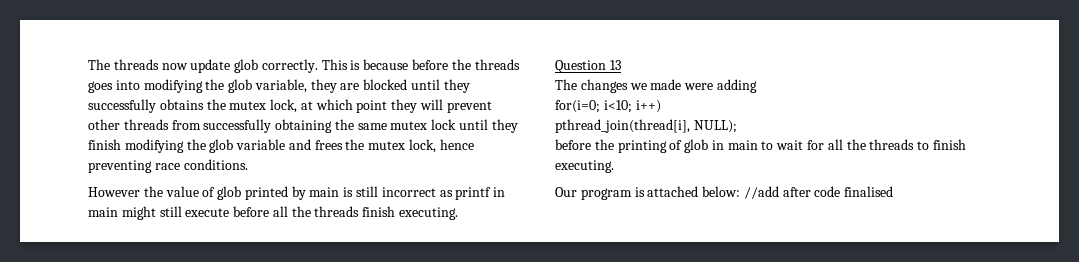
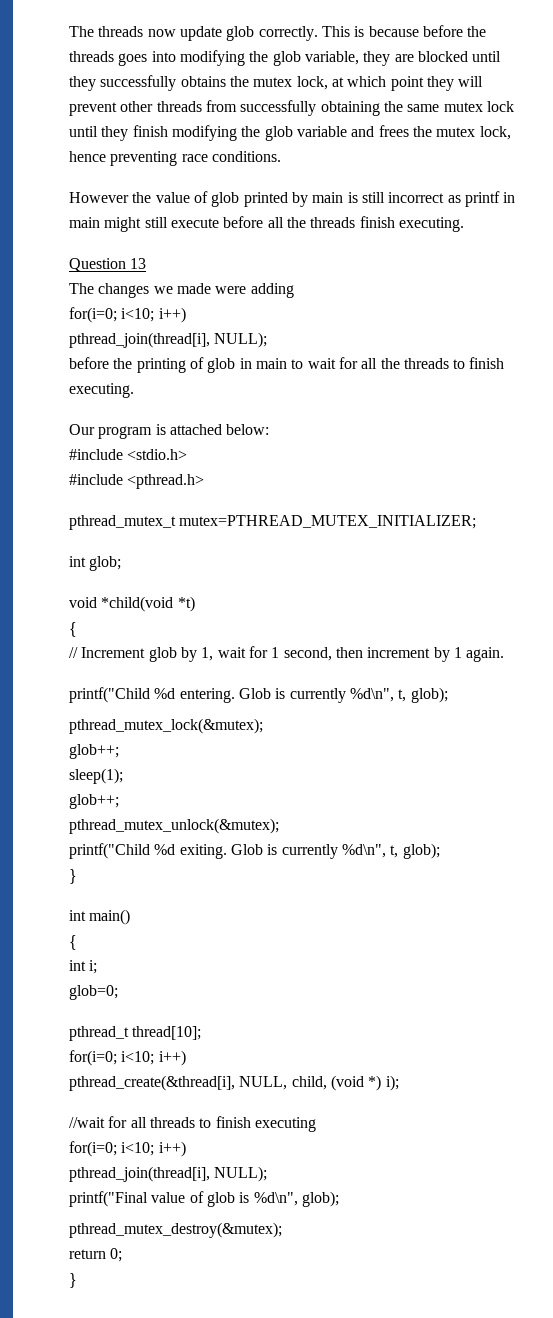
[743,186,894,199] //add after code finalised -> [69,449,188,460] [69,474,205,489] [69,515,477,530] [69,556,122,571] [69,596,195,612] [69,622,77,637] [69,646,505,662] [69,687,448,703] [69,718,263,734] [69,744,119,759] [69,768,123,784] [69,794,119,809] [69,818,279,834] [69,843,440,859] [69,869,77,884] [69,909,131,925] [69,935,77,950] [69,960,98,974] [69,985,118,1000] [69,1026,202,1041] [69,1050,186,1066] [69,1075,399,1091] [69,1116,316,1132] [69,1141,186,1157] [69,1166,268,1182] [69,1191,339,1207] [69,1222,282,1238] [69,1248,123,1262] [69,1273,77,1288] // #include <stdio.h> // #include <pthread.h> // pthread_mutex_t mutex=PTHREAD_MUTEX_INITIALIZER; // int glob; // void *child(void *t) // { // // Increment glob by 1, wait for 1 second, then increment by 1 again. // printf("Child %d entering. Glob is currently %d\n", t, glob); // pthread_mutex_lock(&mutex); // glob++; // sleep(1); // glob++; // pthread_mutex_unlock(&mutex); // printf("Child %d exiting. Glob is currently %d\n", t, glob); // } // int main() // { // int i; // glob=0; // pthread_t thread[10]; // for(i=0; i<10; i++) // pthread_create(&thread[i], NULL, child, (void *) i); // //wait for all threads to finish executing // for(i=0; i<10; i++) // pthread_join(thread[i], NULL); // printf("Final value of glob is %d\n", glob); // pthread_mutex_destroy(&mutex); // return 0; // }

